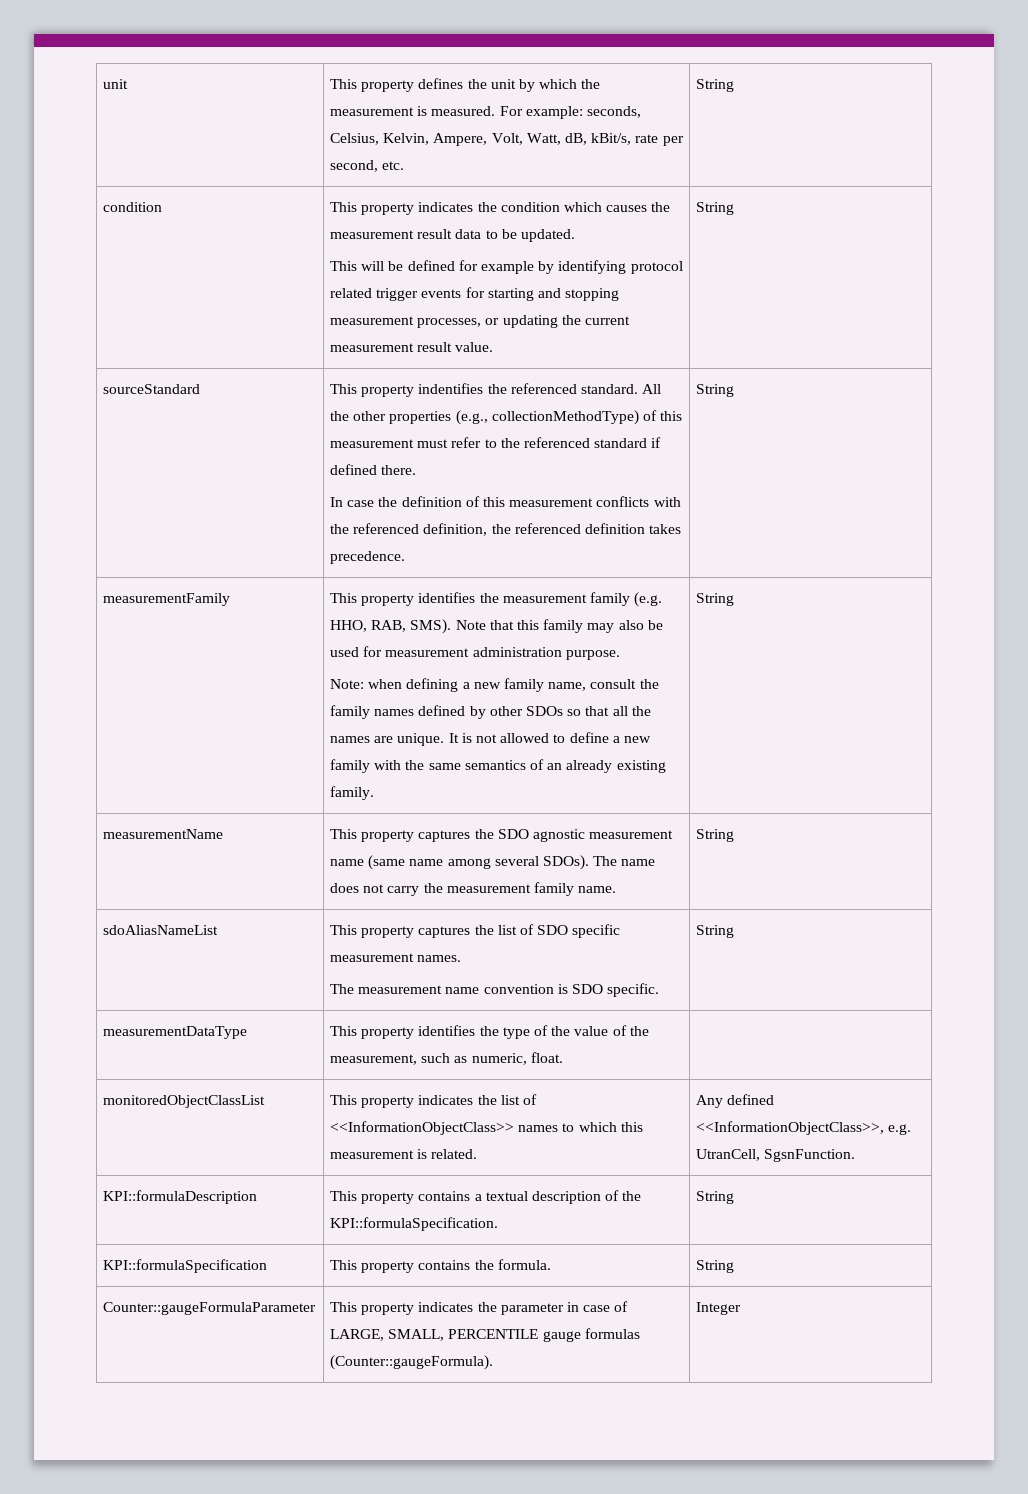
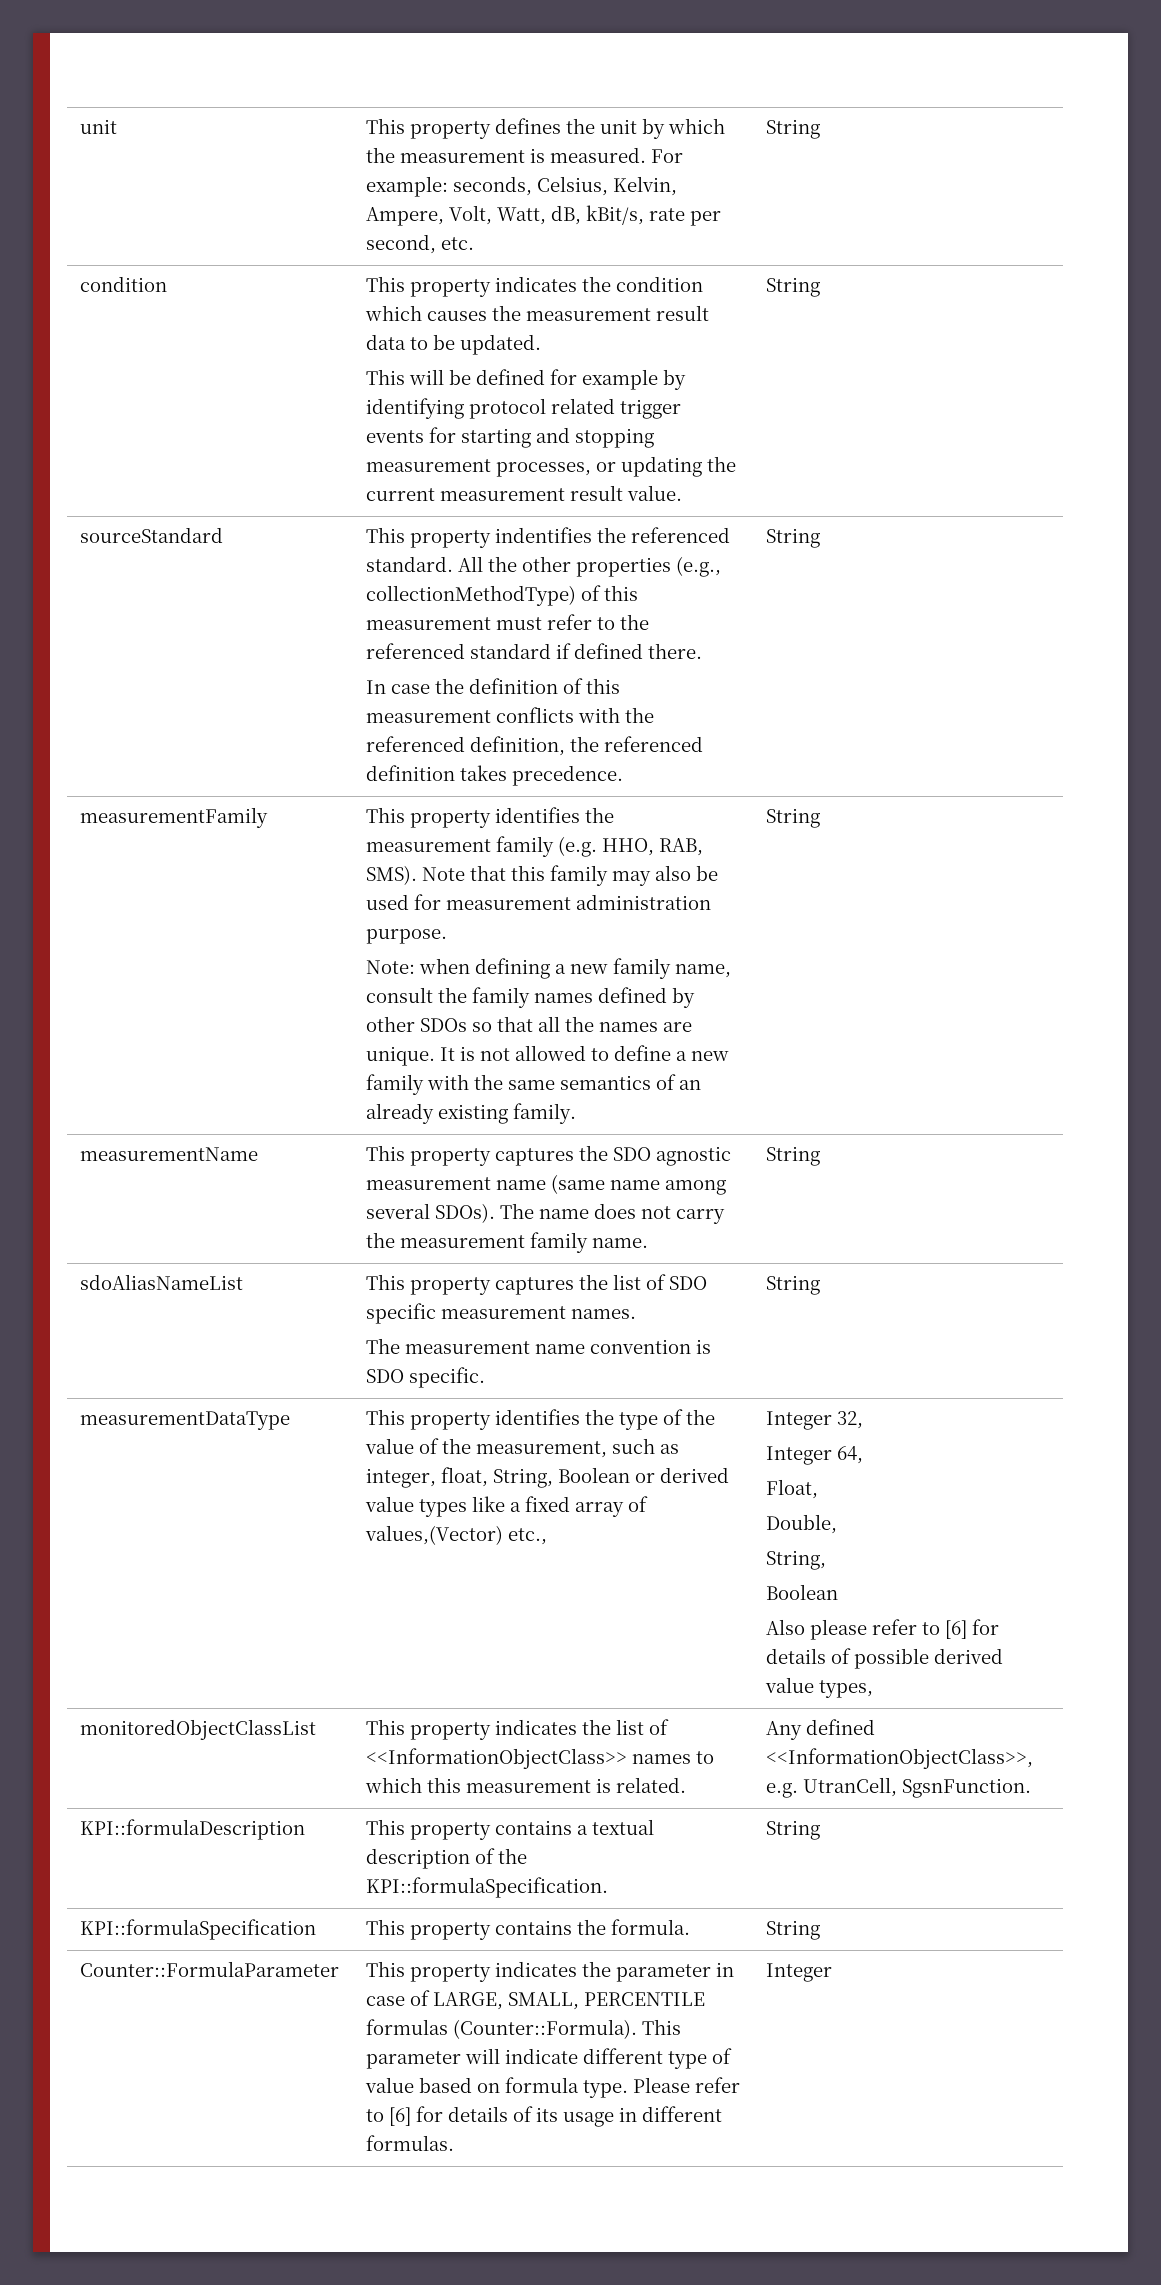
[471,1052,563,1065] numeric, float. | -> [366,1467,730,1488] [365,1496,649,1517] [365,1525,548,1545] [766,1411,864,1430] [766,1446,864,1465] [766,1479,819,1499] [766,1514,838,1534] [766,1550,827,1570] [766,1584,839,1600] [766,1619,1000,1640] [766,1648,1004,1669] [765,1677,874,1698] integer, float, String, Boolean or derived value types like a fixed array of values,(Vector) etc., | Integer 32, // Integer 64, // Float, // Double, // String, // Boolean // Also please refer to [6] for details of possible derived value types,
[103,1302,317,1315] Counter::gaugeFormulaParameter -> [80,1961,340,1977] Counter::FormulaParameter
[542,1328,640,1342] [330,1355,494,1370] gauge formulas (Counter::gaugeFormula). -> [366,2019,682,2039] [366,2048,733,2069] [365,2077,741,2098] [366,2106,723,2127] [366,2135,455,2151] formulas (Counter::Formula). This parameter will indicate different type of value based on formula type. Please refer to [6] for details of its usage in different formulas.

